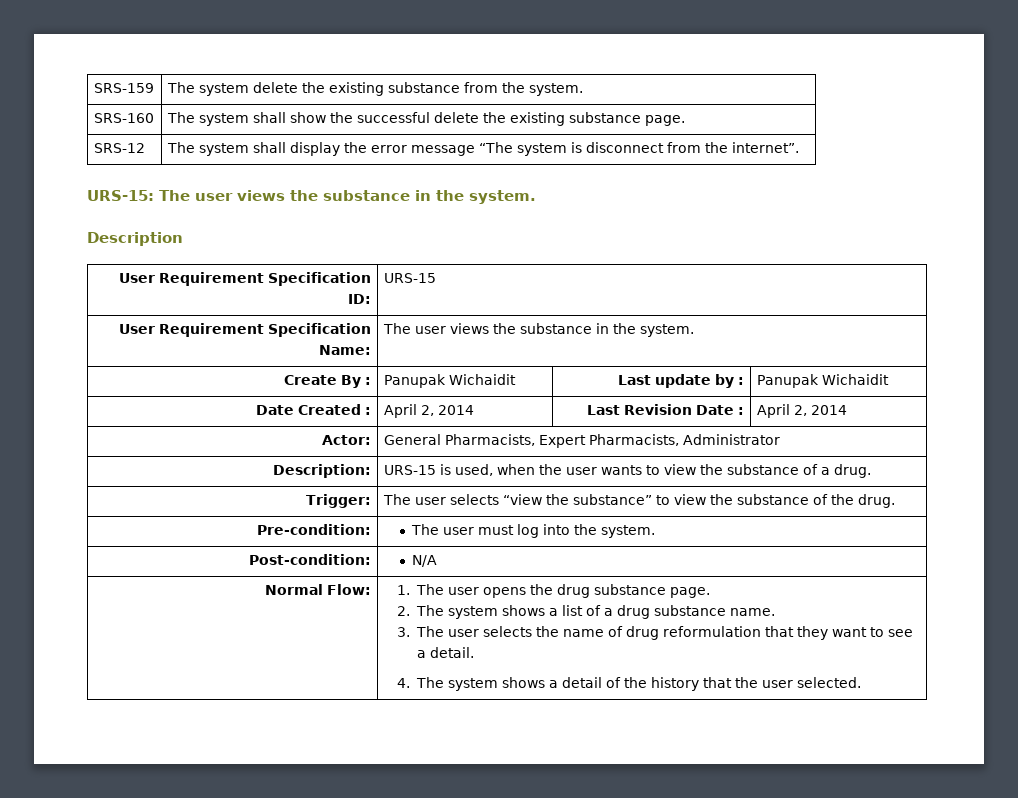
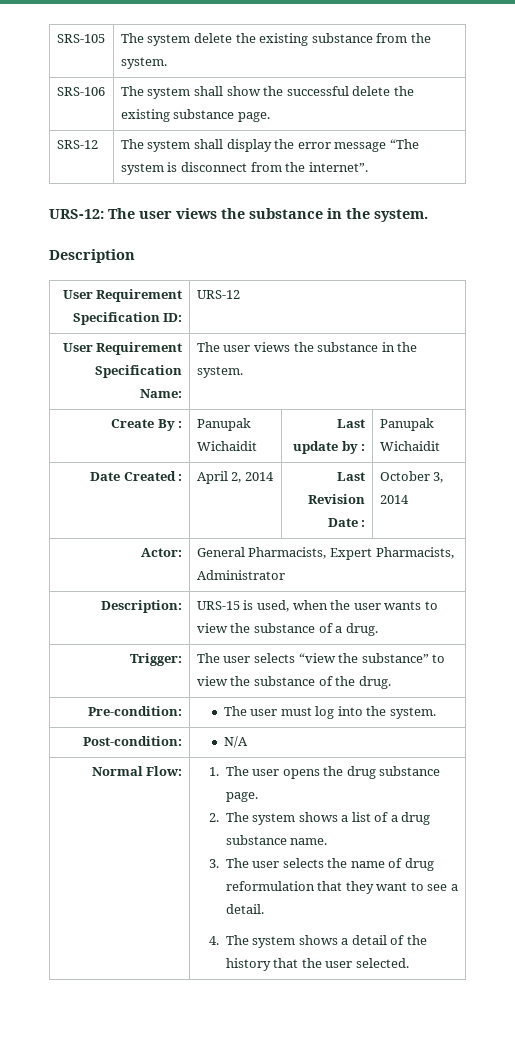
[93,83,154,93] SRS-159 -> [56,34,105,43] SRS-105
[93,113,154,123] SRS-160 -> [56,87,105,96] SRS-106
[87,190,154,201] URS-15: -> [49,209,104,219] URS-12:
[383,273,436,283] URS-15 -> [196,290,240,299] URS-12
[756,404,807,418] April 2, -> [379,471,444,483] October 3,

